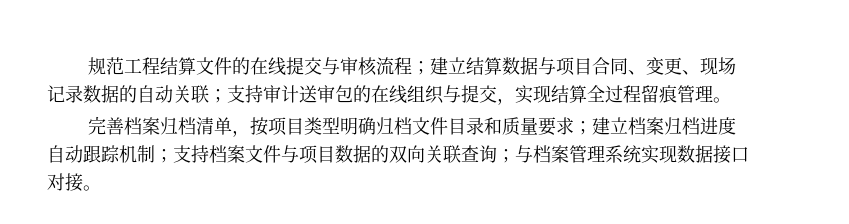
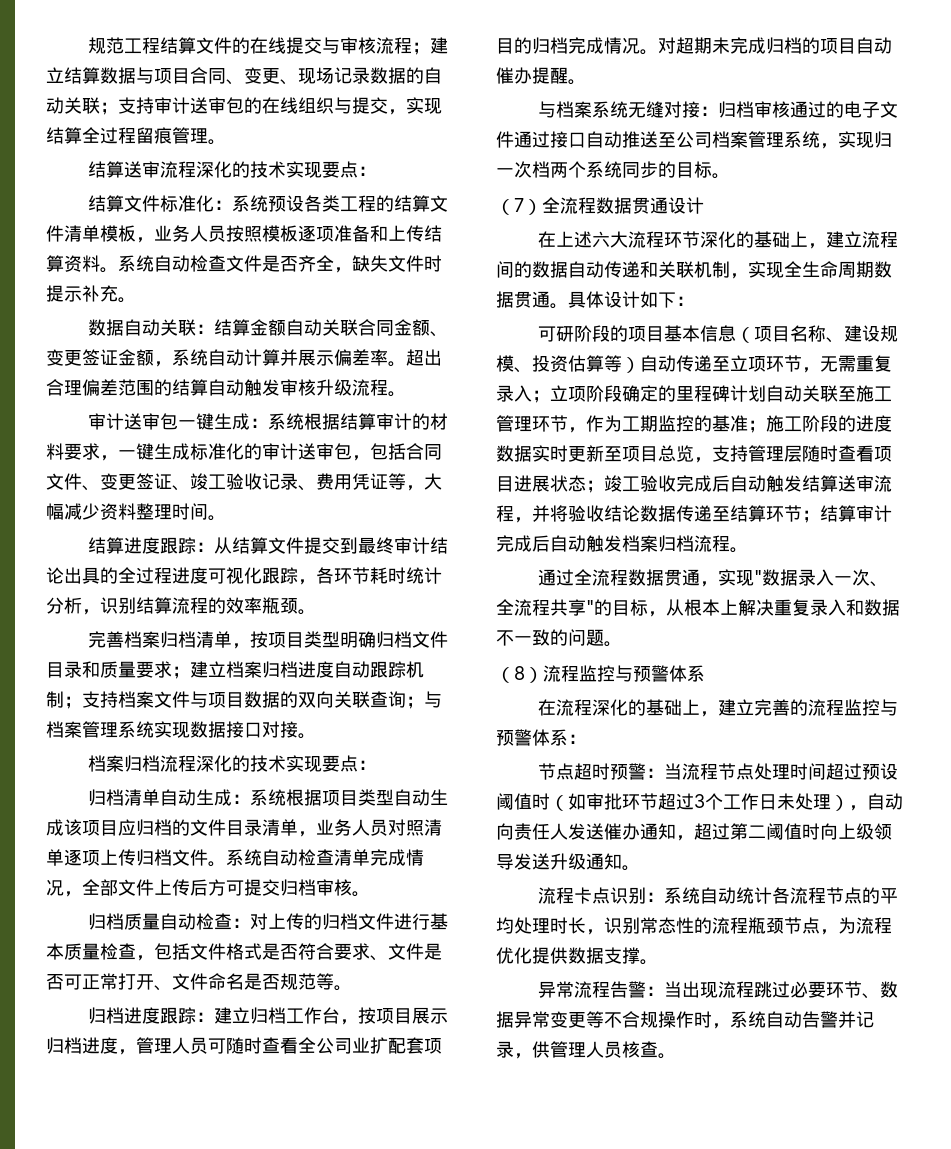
(731, 100) none -> [88,161,377,178] [88,195,449,212] [46,225,442,243] [46,255,442,273] [46,285,136,303] [88,319,449,337] [46,349,442,367] [46,379,406,397] [88,413,449,430] [46,443,442,461] [46,473,442,491] [46,503,226,521] [88,537,449,554] [46,567,442,585] [46,597,316,615] // 结算送审流程深化的技术实现要点： // 结算文件标准化：系统预设各类工程的结算文件清单模板，业务人员按照模板逐项准备和上传结算资料。系统自动检查文件是否齐全，缺失文件时提示补充。 // 数据自动关联：结算金额自动关联合同金额、变更签证金额，系统自动计算并展示偏差率。超出合理偏差范围的结算自动触发审核升级流程。 // 审计送审包一键生成：系统根据结算审计的材料要求，一键生成标准化的审计送审包，包括合同文件、变更签证、竣工验收记录、费用凭证等，大幅减少资料整理时间。 // 结算进度跟踪：从结算文件提交到最终审计结论出具的全过程进度可视化跟踪，各环节耗时统计分析，识别结算流程的效率瓶颈。
(101, 188) none -> [88,755,377,772] [88,789,449,806] [46,819,442,837] [46,849,424,867] [46,879,370,897] [88,913,449,930] [46,943,442,961] [46,973,352,991] [88,1007,449,1025] [46,1037,442,1055] [496,37,892,55] [496,67,586,85] [538,101,899,118] [496,131,892,149] [496,161,730,179] [496,197,704,215] [538,231,899,249] [496,261,892,279] [496,291,694,309] [538,325,899,343] [496,355,892,373] [496,385,892,403] [496,415,892,433] [496,445,892,463] [496,475,892,493] [496,505,892,523] [496,535,748,553] [538,569,889,587] [496,599,900,617] [496,629,622,647] [496,665,705,683] [538,699,899,717] [496,729,586,746] [538,763,899,780] [496,793,903,811] [496,823,892,841] [496,853,640,871] [538,887,899,904] [496,917,892,935] [496,947,658,965] [538,981,899,999] [496,1011,874,1029] [496,1041,676,1059] // 档案归档流程深化的技术实现要点： // 归档清单自动生成：系统根据项目类型自动生成该项目应归档的文件目录清单，业务人员对照清单逐项上传归档文件。系统自动检查清单完成情况，全部文件上传后方可提交归档审核。 // 归档质量自动检查：对上传的归档文件进行基本质量检查，包括文件格式是否符合要求、文件是否可正常打开、文件命名是否规范等。 // 归档进度跟踪：建立归档工作台，按项目展示归档进度，管理人员可随时查看全公司业扩配套项目的归档完成情况。对超期未完成归档的项目自动催办提醒。 // 与档案系统无缝对接：归档审核通过的电子文件通过接口自动推送至公司档案管理系统，实现归一次档两个系统同步的目标。 // （7）全流程数据贯通设计 // 在上述六大流程环节深化的基础上，建立流程间的数据自动传递和关联机制，实现全生命周期数据贯通。具体设计如下： // 可研阶段的项目基本信息（项目名称、建设规模、投资估算等）自动传递至立项环节，无需重复录入；立项阶段确定的里程碑计划自动关联至施工管理环节，作为工期监控的基准；施工阶段的进度数据实时更新至项目总览，支持管理层随时查看项目进展状态；竣工验收完成后自动触发结算送审流程，并将验收结论数据传递至结算环节；结算审计完成后自动触发档案归档流程。 // 通过全流程数据贯通，实现"数据录入一次、全流程共享"的目标，从根本上解决重复录入和数据不一致的问题。 // （8）流程监控与预警体系 // 在流程深化的基础上，建立完善的流程监控与预警体系： // 节点超时预警：当流程节点处理时间超过预设阈值时（如审批环节超过3个工作日未处理），自动向责任人发送催办通知，超过第二阈值时向上级领导发送升级通知。 // 流程卡点识别：系统自动统计各流程节点的平均处理时长，识别常态性的流程瓶颈节点，为流程优化提供数据支撑。 // 异常流程告警：当出现流程跳过必要环节、数据异常变更等不合规操作时，系统自动告警并记录，供管理人员核查。

